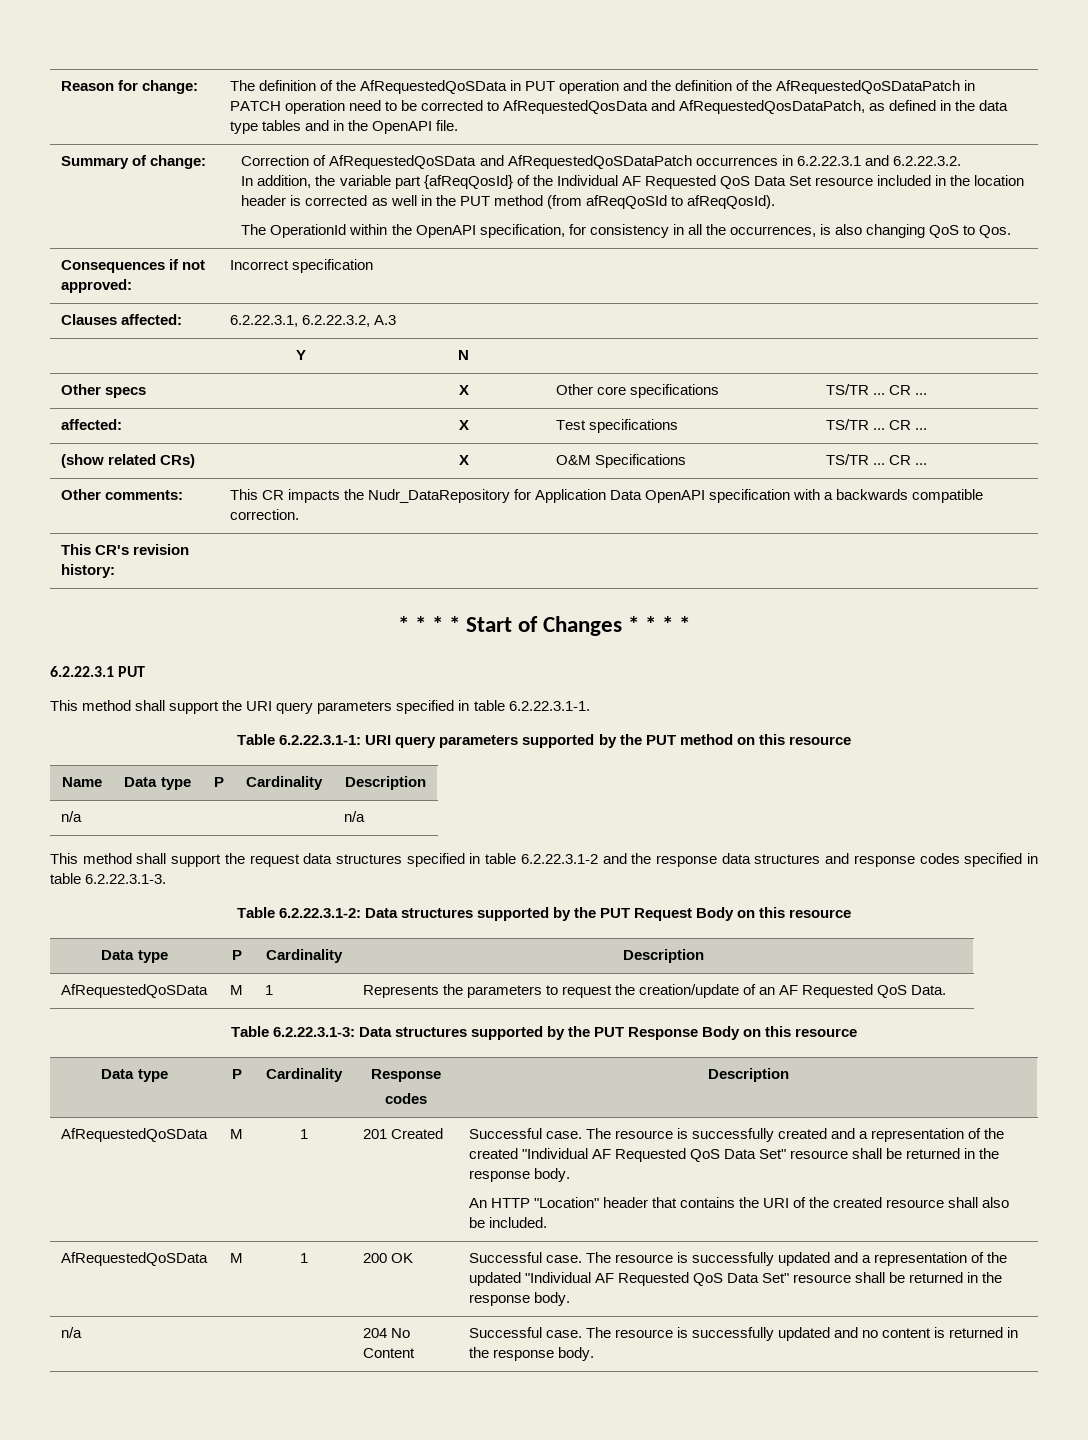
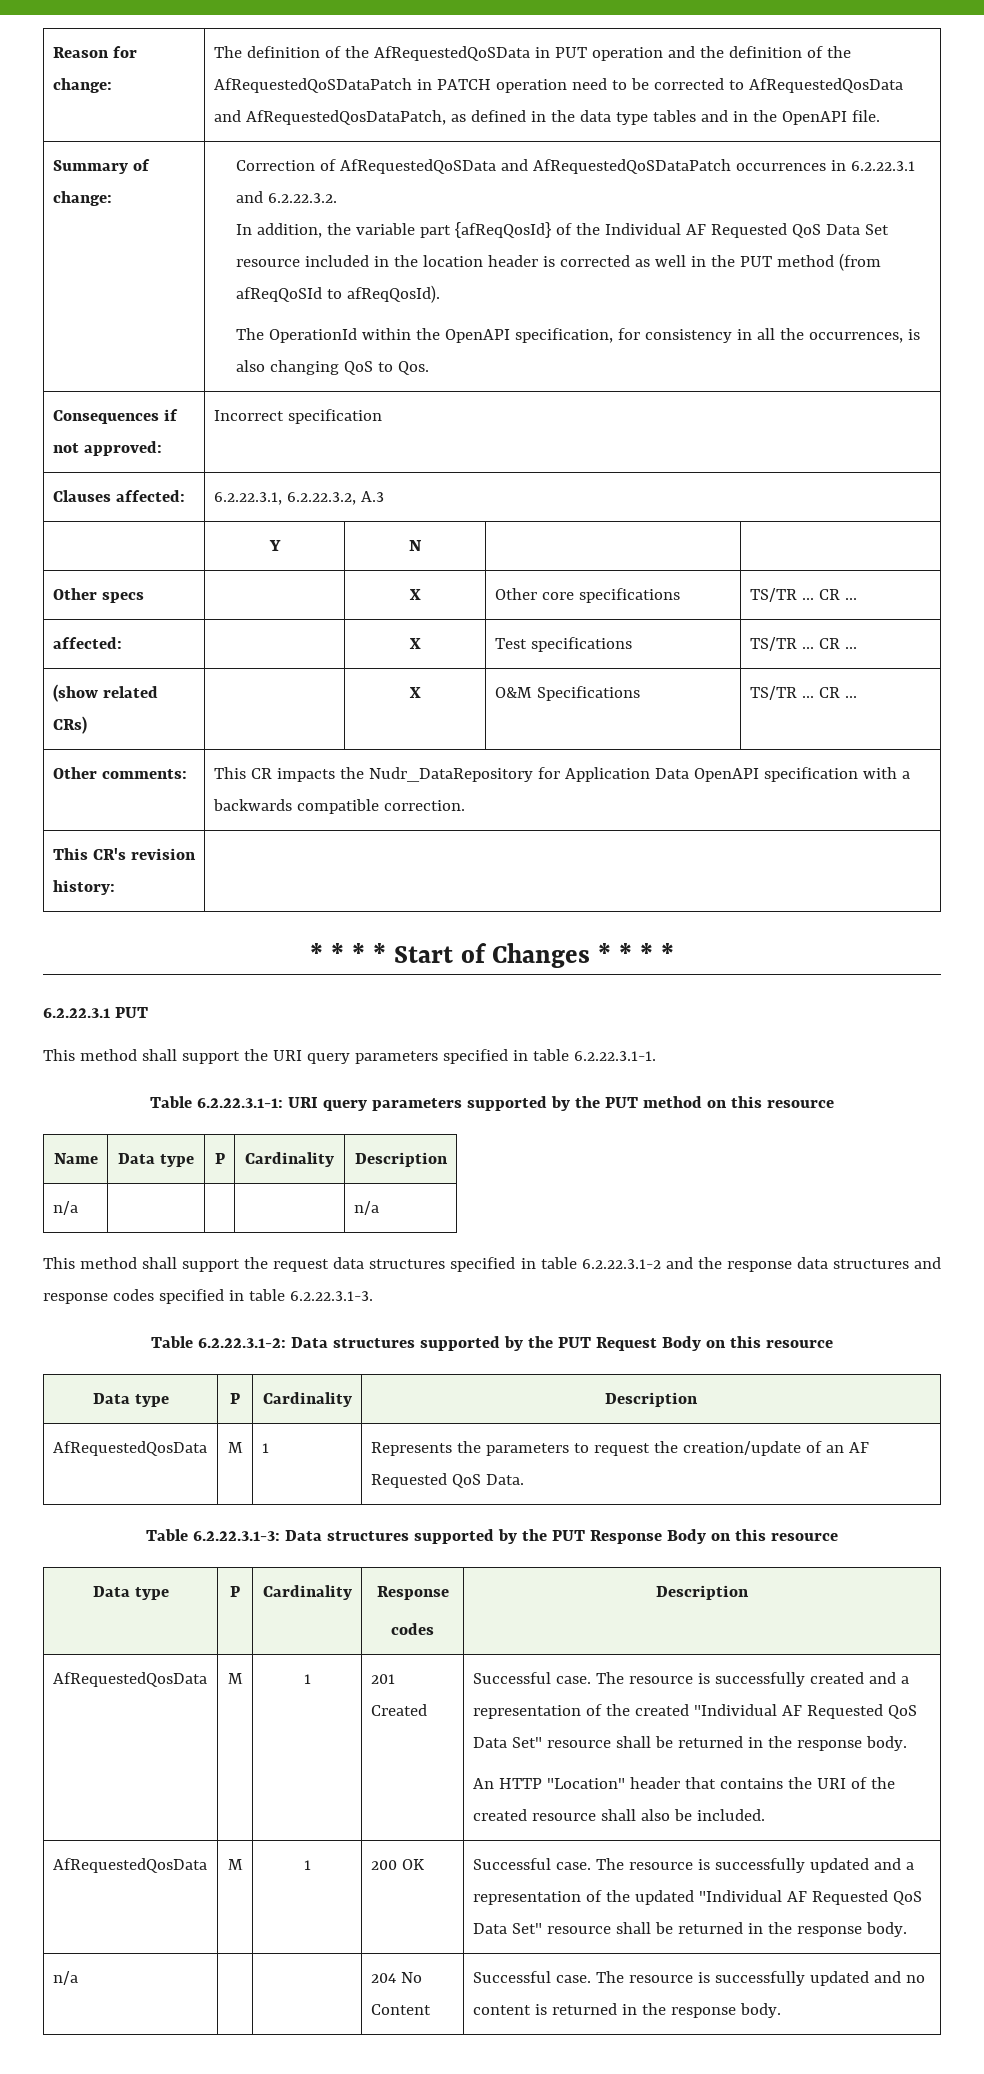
[60,984,208,998] AfRequestedQoSData -> [52,1441,207,1456] AfRequestedQosData
[60,1128,208,1142] AfRequestedQoSData -> [52,1672,207,1687] AfRequestedQosData
[60,1252,208,1266] AfRequestedQoSData -> [52,1858,207,1873] AfRequestedQosData

